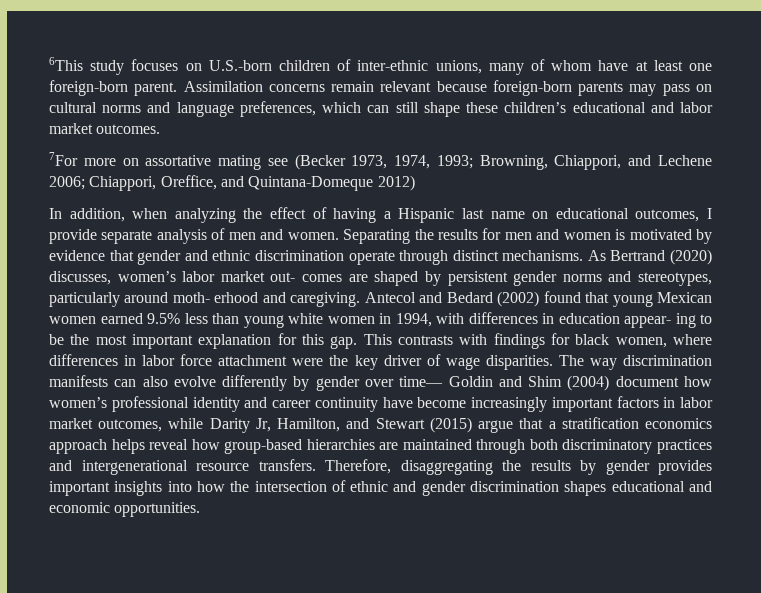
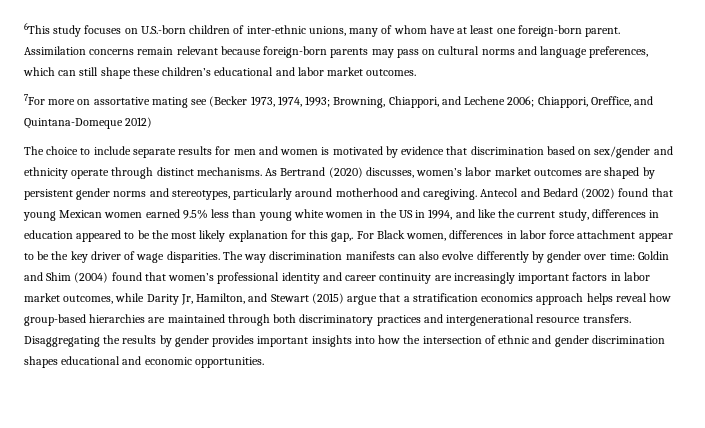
[49,207,713,223] [49,228,434,244] In addition, when analyzing the effect of having a Hispanic last name on educational outcomes, I provide separate analysis of men and women. Separating the -> [24,146,176,158] The choice to include separate
[137,250,344,265] gender and ethnic discrimination -> [470,146,673,158] [24,167,68,179] discrimination based on sex/gender and ethnicity
[270,272,343,282] out- comes -> [533,169,582,176] outcomes
[172,292,259,303] moth- erhood -> [335,188,398,197] motherhood
[395,313,464,327] 1994, with -> [379,209,589,221] the US in 1994, and like the current study,
[624,313,696,328] appear- ing -> [76,230,122,242] appeared
[132,334,193,349] important -> [199,230,226,242] likely
[330,333,712,349] gap. This contrasts with findings for black women, where -> [331,230,447,242] gap,. For Black women,
[292,358,324,366] were -> [638,233,673,242] [24,251,50,260] appear to be
[399,376,444,387] time— -> [609,252,635,260] time:
[615,376,713,387] document how -> [111,272,166,281] found that
[382,397,467,408] have become -> [434,275,452,281] are
[325,459,493,475] Therefore, disaggregating -> [24,336,100,347] Disaggregating

